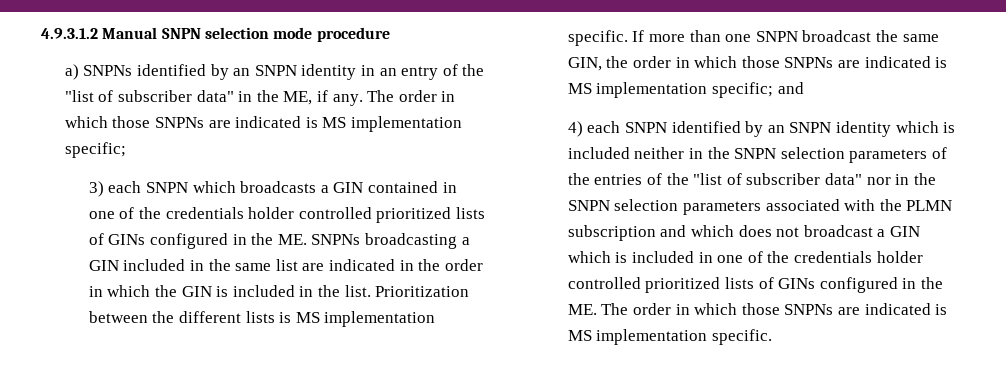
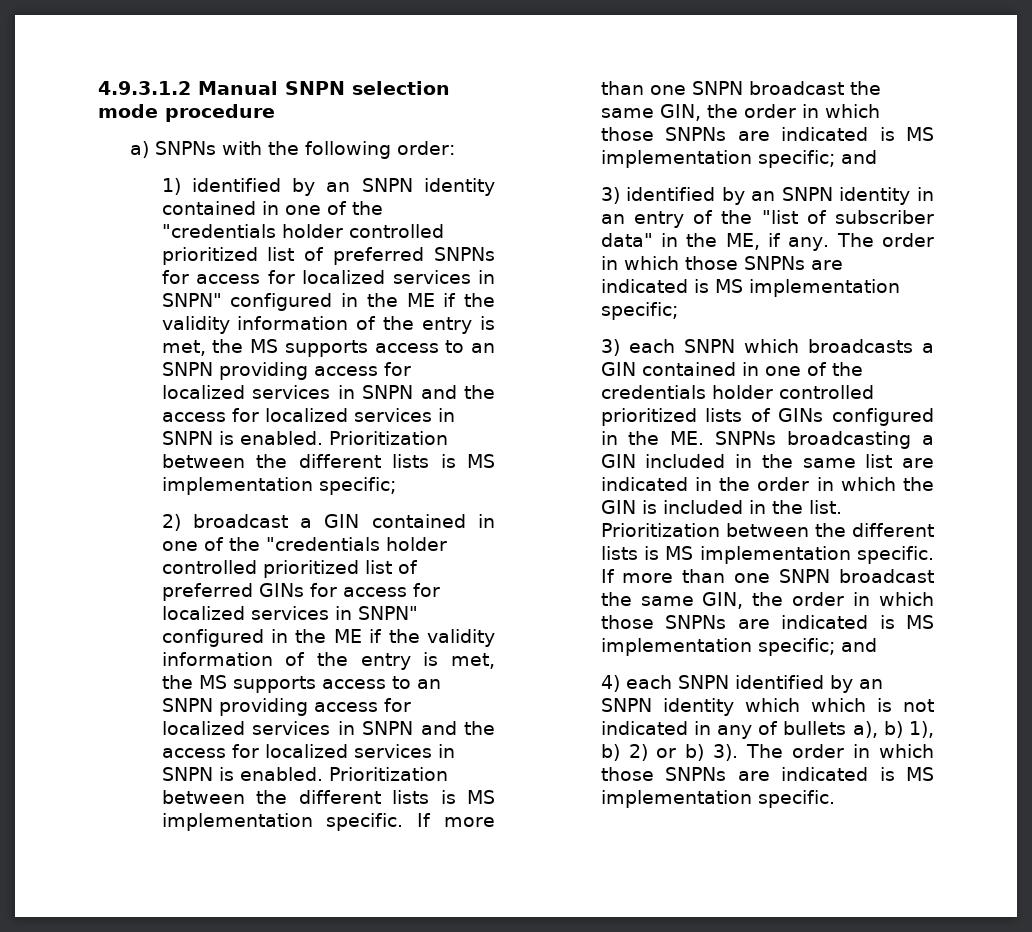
(133, 70) none -> [221,141,455,159] [161,178,495,196] [161,201,383,215] [161,224,444,238] [161,247,495,265] [161,270,495,284] [161,293,495,311] [161,316,496,334] [161,339,495,357] [161,362,411,380] [161,385,495,399] [161,408,455,422] [161,431,448,445] [161,454,495,468] [161,477,396,495] [161,514,495,531] [161,537,447,551] [161,560,418,578] [161,583,440,601] [161,606,418,620] [161,629,496,647] [161,652,496,670] [161,675,441,693] [161,698,411,716] [161,721,495,735] [161,744,455,758] [161,767,448,781] [161,790,495,804] [161,813,495,831] [600,81,881,95] [600,104,880,121] [600,127,934,141] [600,150,877,168] [600,187,620,204] with the following order: // 1) identified by an SNPN identity contained in one of the "credentials holder controlled prioritized list of preferred SNPNs for access for localized services in SNPN" configured in the ME if the validity information of the entry is met, the MS supports access to an SNPN providing access for localized services in SNPN and the access for localized services in SNPN is enabled. Prioritization between the different lists is MS implementation specific; // 2) broadcast a GIN contained in one of the "credentials holder controlled prioritized list of preferred GINs for access for localized services in SNPN" configured in the ME if the validity information of the entry is met, the MS supports access to an SNPN providing access for localized services in SNPN and the access for localized services in SNPN is enabled. Prioritization between the different lists is MS implementation specific. If more than one SNPN broadcast the same GIN, the order in which those SNPNs are indicated is MS implementation specific; and // 3)
[943,122,956,133] [567,147,947,163] [567,173,936,185] [567,199,953,215] [567,225,920,241] [567,251,923,263] [567,277,943,293] [567,304,597,315] is included neither in the SNPN selection parameters of the entries of the "list of subscriber data" nor in the SNPN selection parameters associated with the PLMN subscription and which does not broadcast a GIN which is included in one of the credentials holder controlled prioritized lists of GINs configured in the ME. -> [810,698,934,712] [600,721,934,739] [600,744,739,761] which is not indicated in any of bullets a), b) 1), b) 2) or b) 3).

